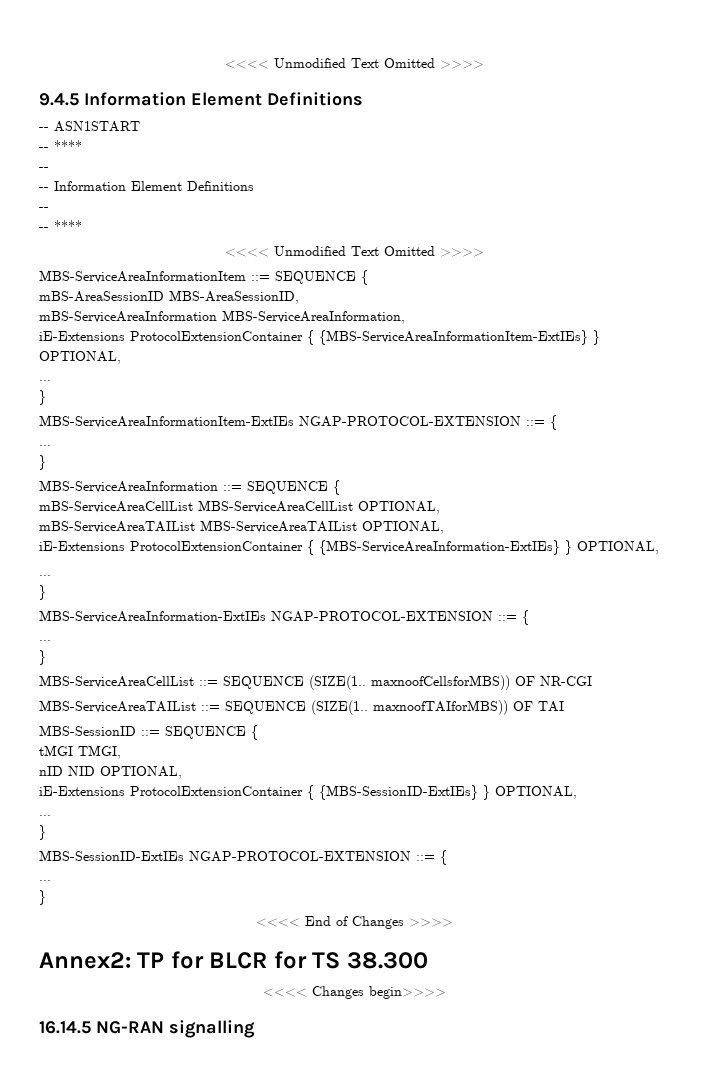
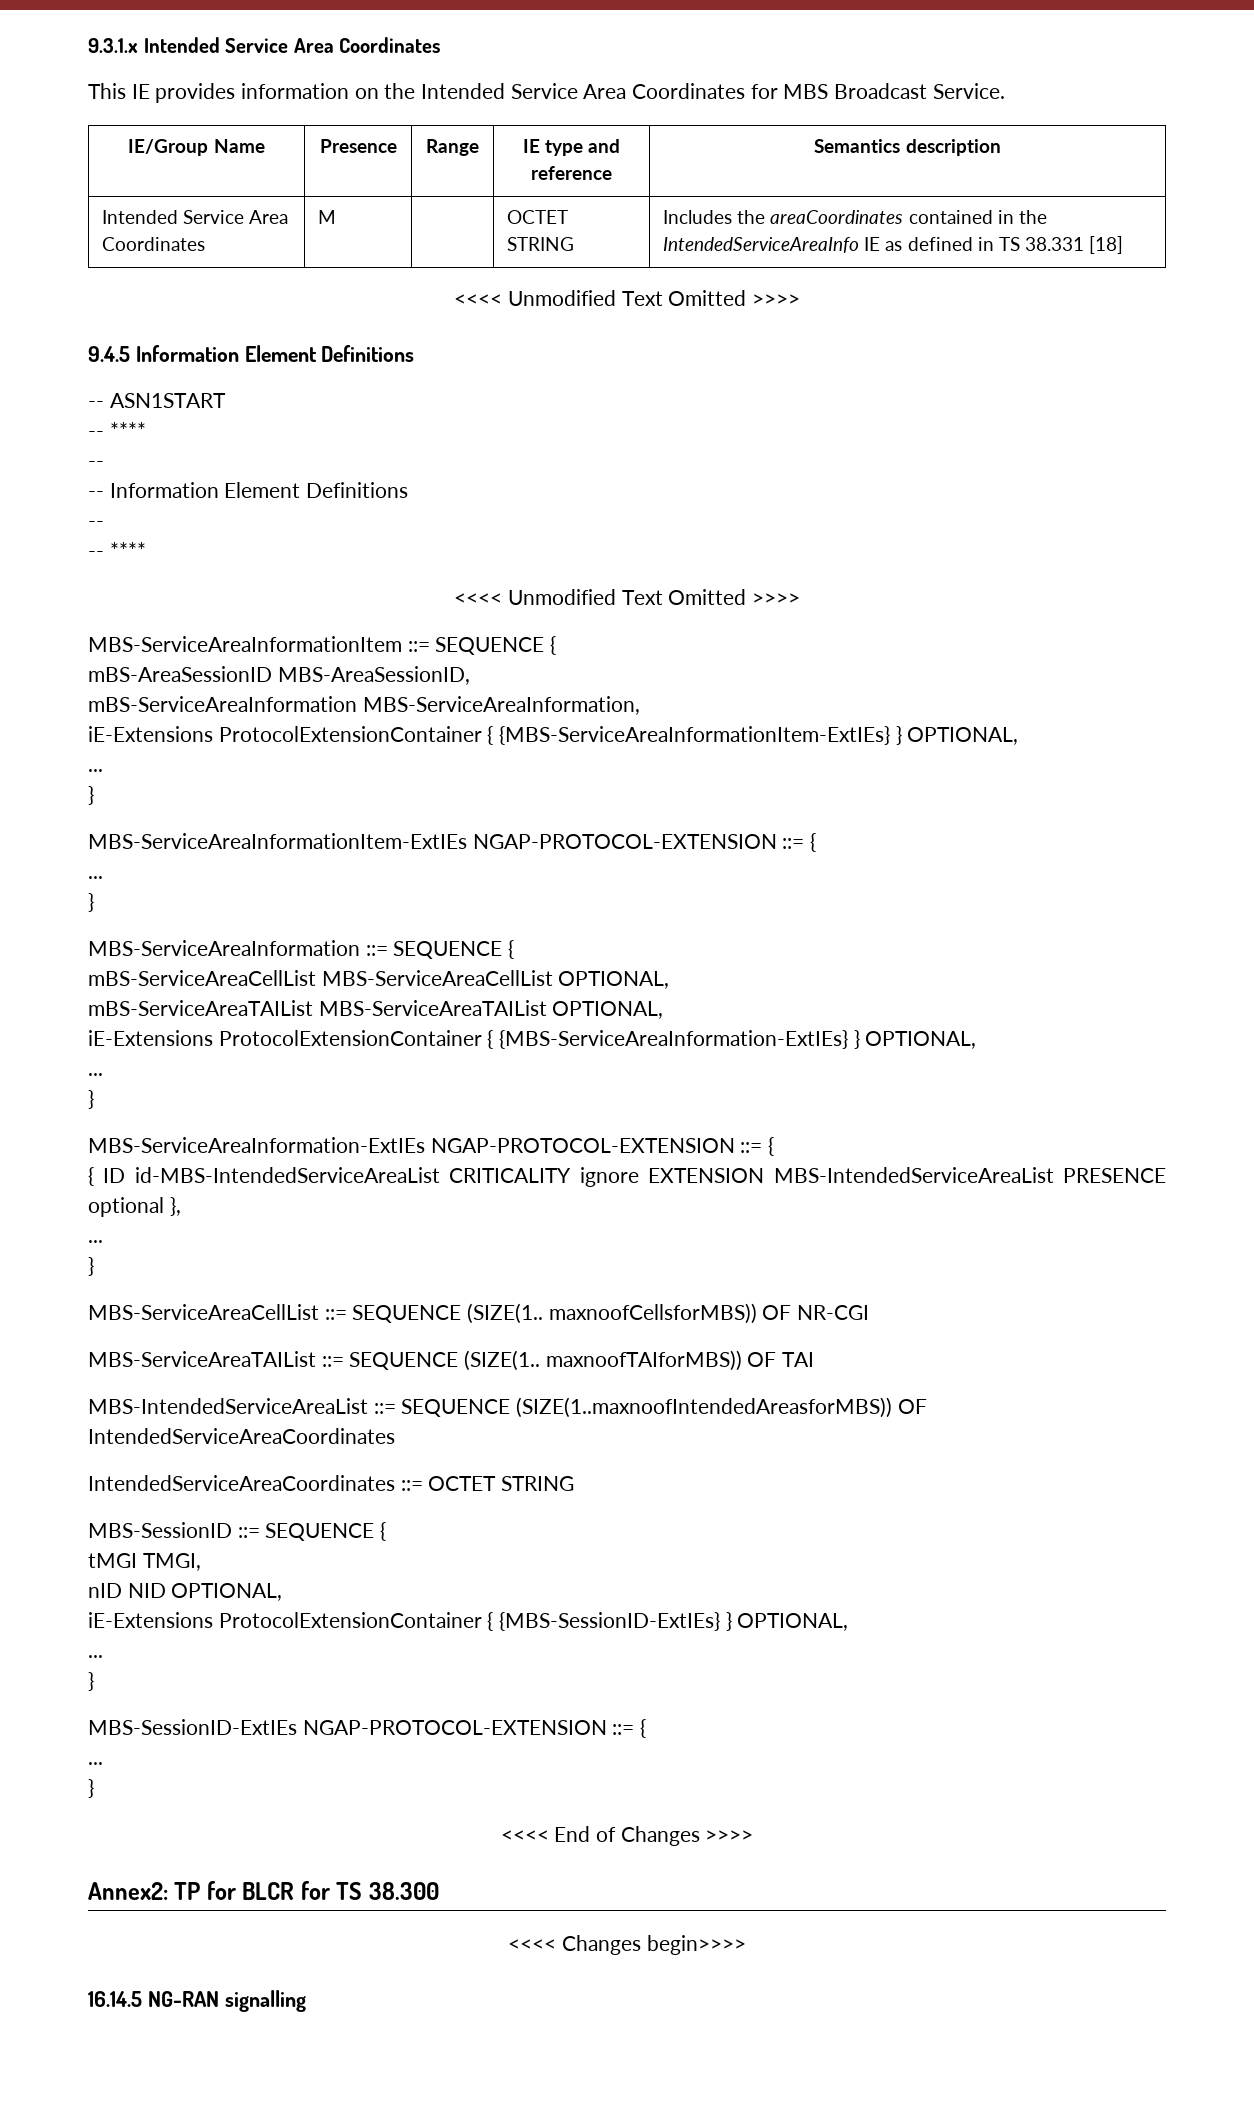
(225, 64) none -> [88,37,441,53] [88,83,1005,103] [128,139,265,156] [319,139,397,153] [426,139,479,156] [522,139,621,156] [531,166,612,180] [814,139,1001,156] [102,210,289,224] [102,237,206,251] [318,210,337,224] [507,210,569,224] [507,237,575,251] [663,210,1047,224] [663,236,1124,254] 9.3.1.x Intended Service Area Coordinates // This IE provides information on the Intended Service Area Coordinates for MBS Broadcast Service. // IE/Group Name | Presence | Range | IE type and reference | Semantics description // Intended Service Area Coordinates | M | | OCTET STRING | Includes the areaCoordinates contained in the IntendedServiceAreaInfo IE as defined in TS 38.331 [18] //
(529, 617) none -> [88,1167,1166,1187] [88,1197,181,1217] // { ID id-MBS-IntendedServiceAreaList CRITICALITY ignore EXTENSION MBS-IntendedServiceAreaList PRESENCE optional },
(564, 706) none -> [88,1397,927,1418] [88,1428,395,1444] [88,1475,575,1491] // MBS-IntendedServiceAreaList ::= SEQUENCE (SIZE(1..maxnoofIntendedAreasforMBS)) OF IntendedServiceAreaCoordinates // IntendedServiceAreaCoordinates ::= OCTET STRING

